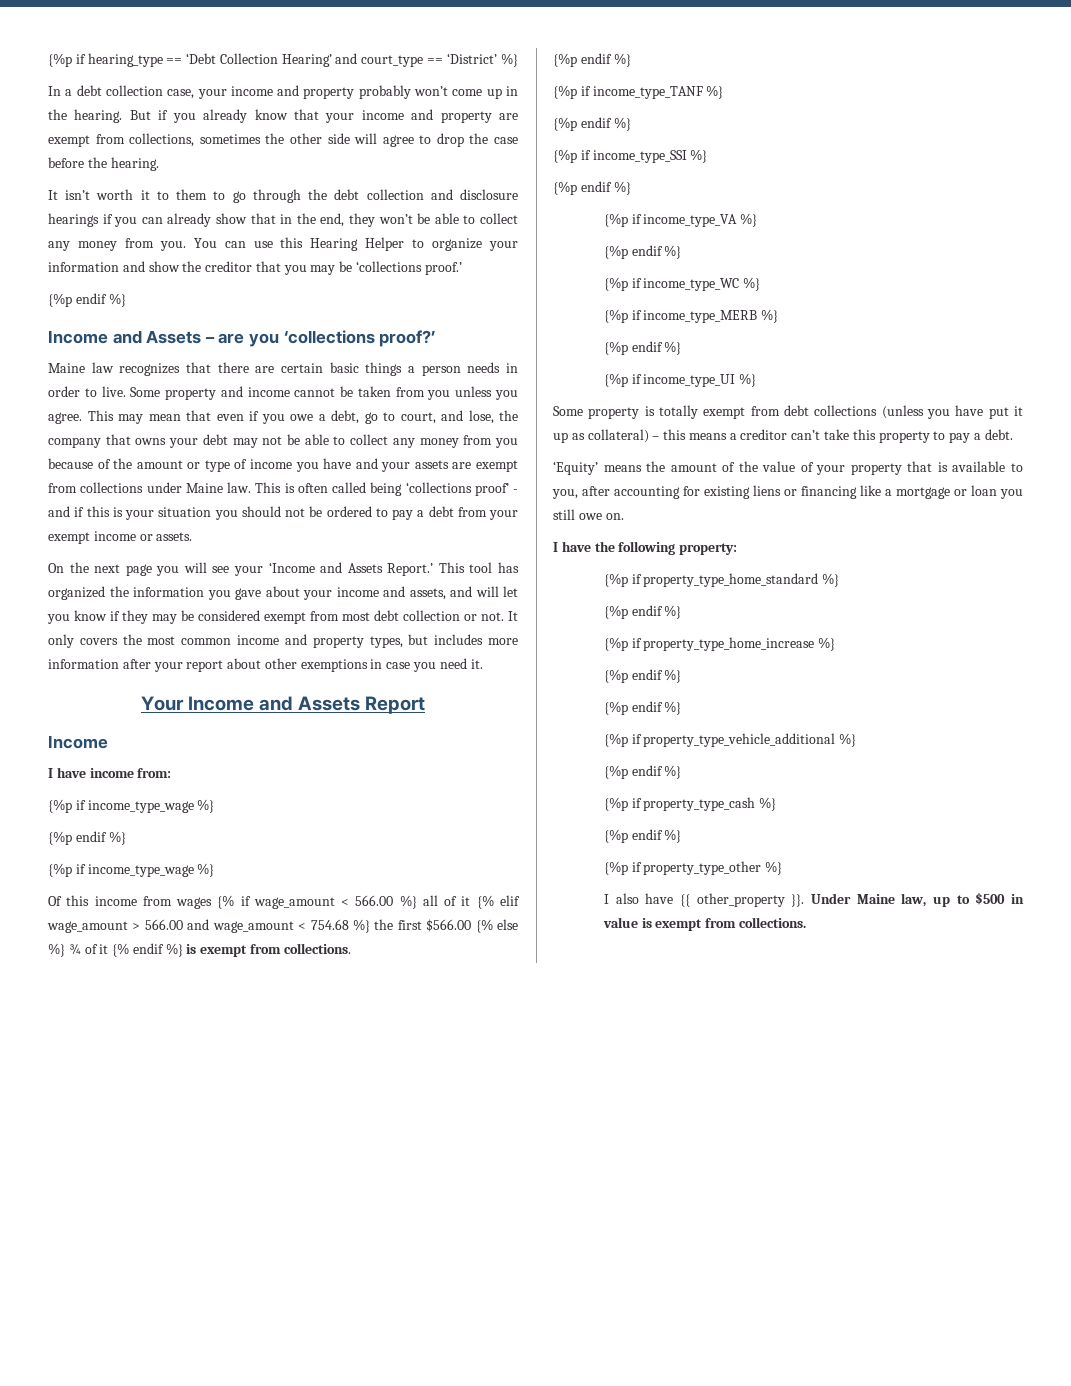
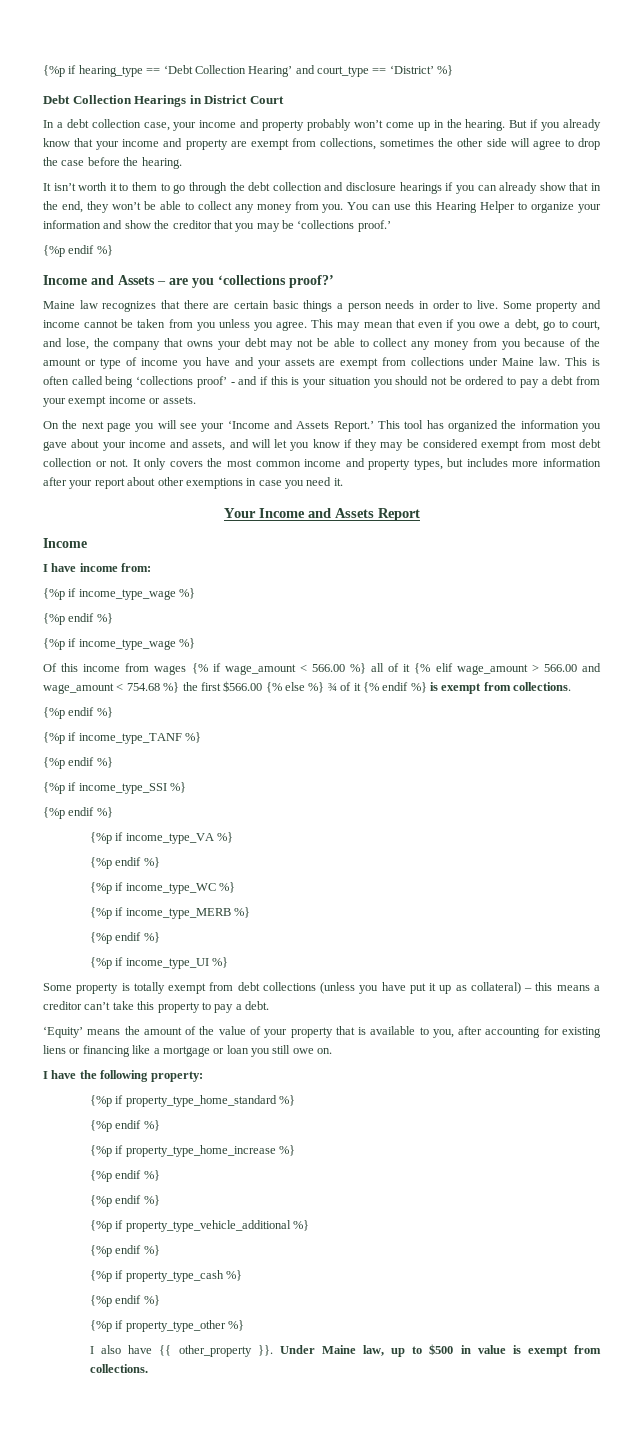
(518, 60) none -> [43,95,284,107] // Debt Collection Hearings in District Court

